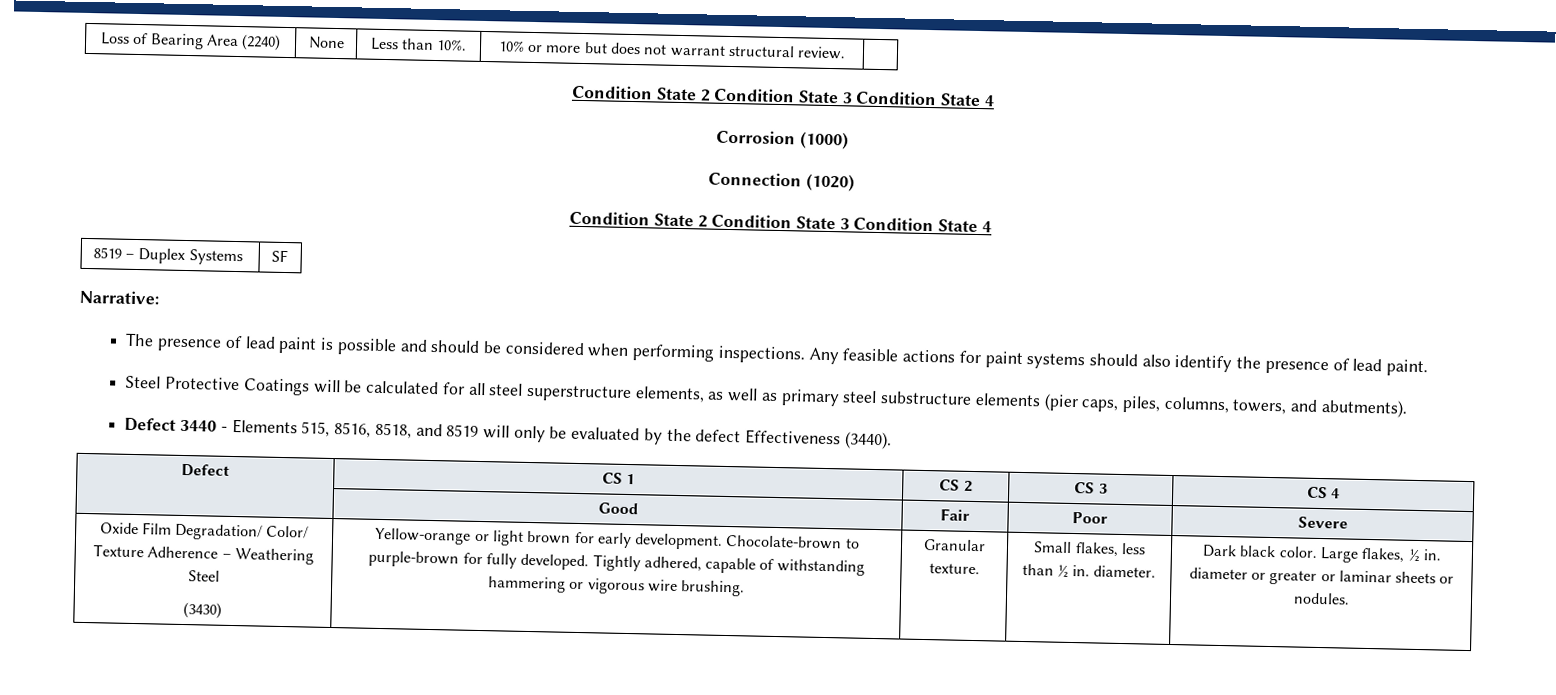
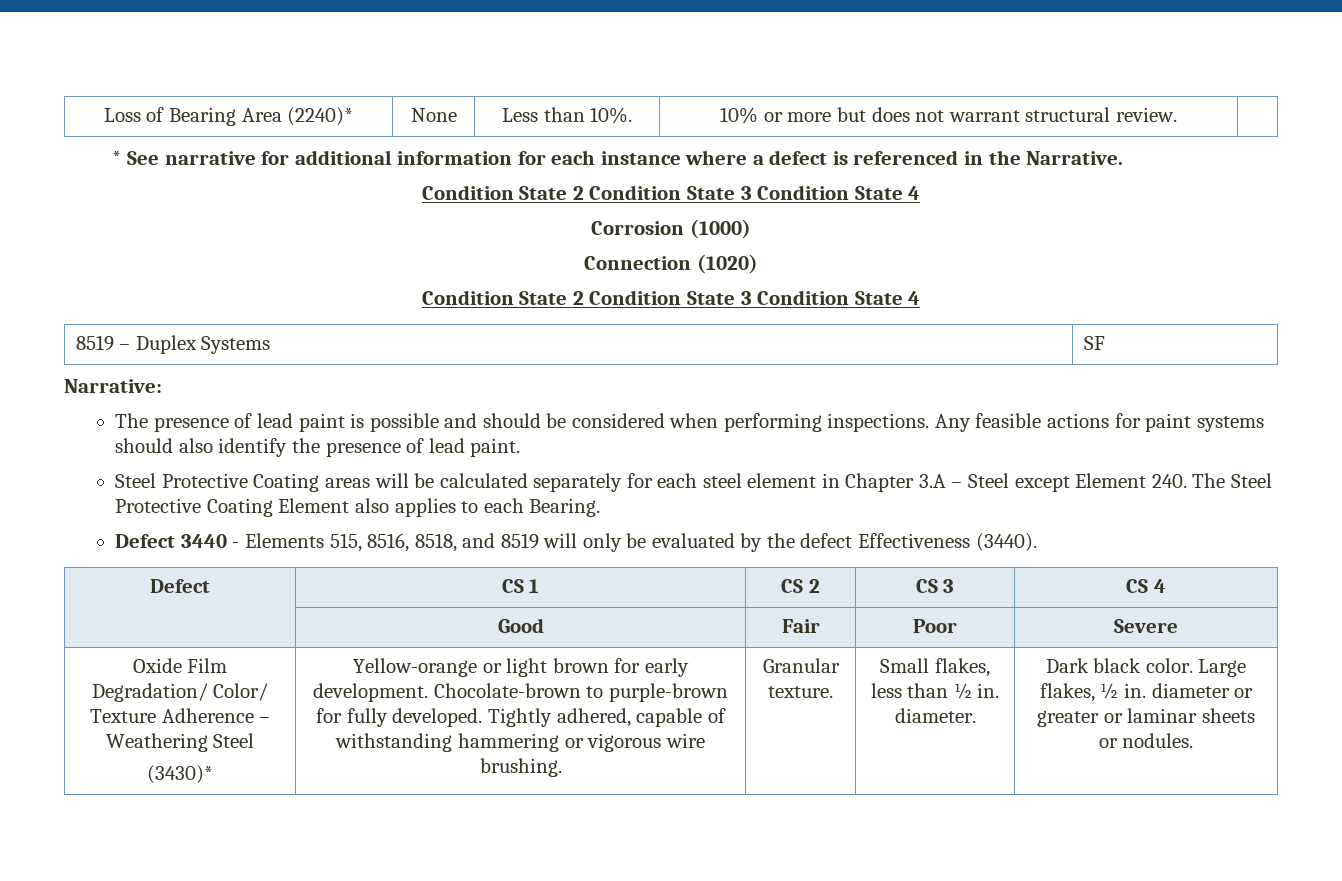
[241,34,282,51] (2240) -> [287,107,354,126] (2240)*
(847, 53) none -> [111,150,1124,165] // * See narrative for additional information for each instance where a defect is referenced in the Narrative.
[242,378,310,396] Coatings -> [253,473,371,492] Coating areas
[441,382,1408,418] for all steel superstructure elements, as well as primary steel substructure elements (pier caps, piles, columns, towers, and abutments). -> [533,473,1272,492] [115,498,601,517] separately for each steel element in Chapter 3.A – Steel except Element 240. The Steel Protective Coating Element also applies to each Bearing.
[183,602,222,619] (3430) -> [147,765,213,784] (3430)*

